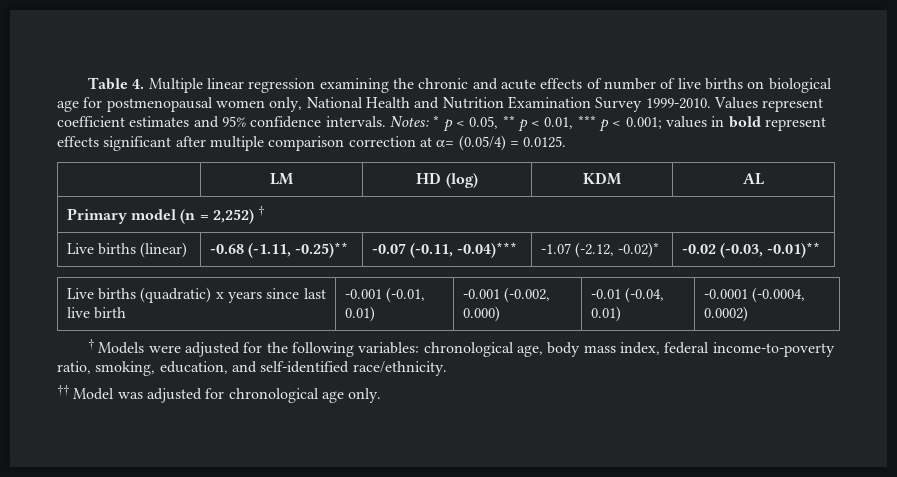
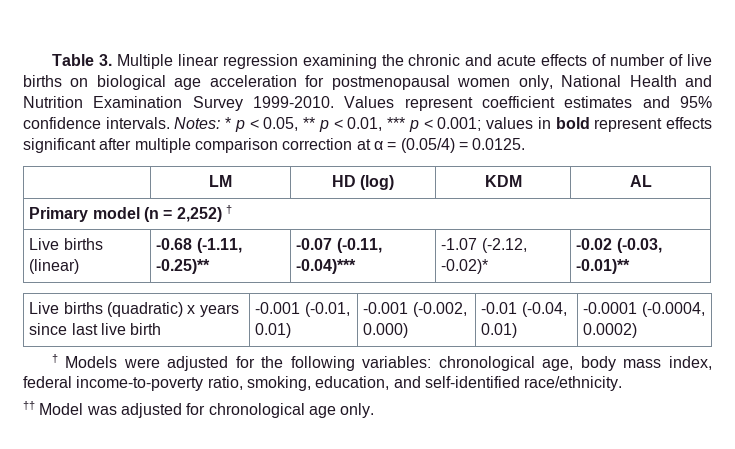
[132,79,145,89] 4. -> [98,54,112,66] 3.
(79, 106) none -> [209,75,297,87] acceleration
[436,140,455,147] α= -> [373,141,397,150] α =

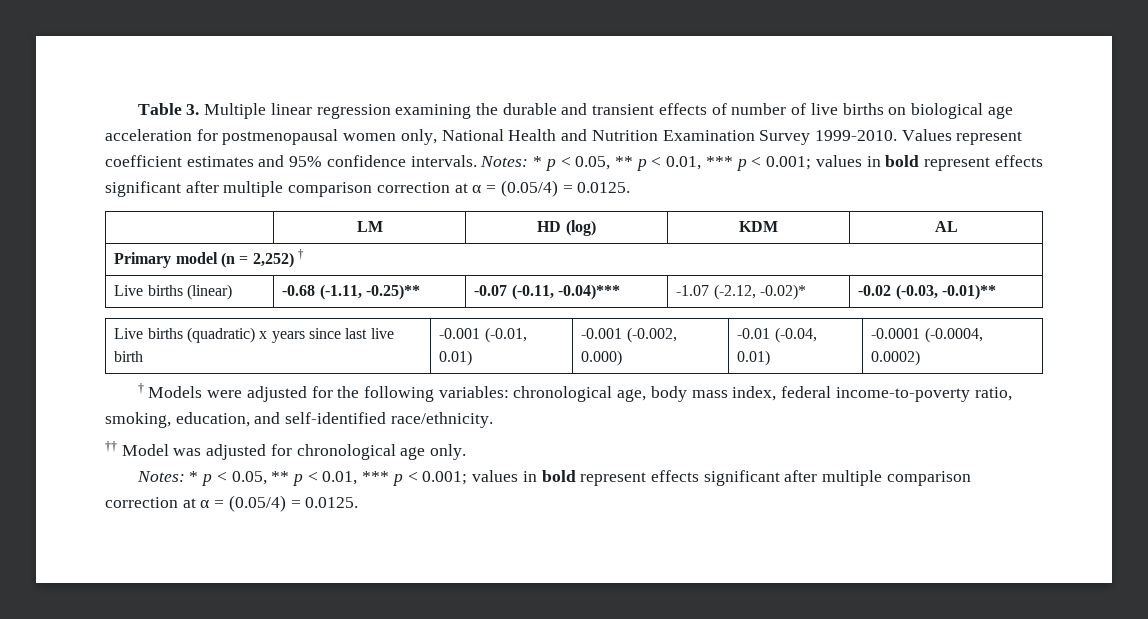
[408,54,537,66] chronic and acute -> [502,103,655,115] durable and transient
(375, 410) none -> [136,470,971,486] [105,495,359,512] // Notes: * p < 0.05, ** p < 0.01, *** p < 0.001; values in bold represent effects significant after multiple comparison correction at α = (0.05/4) = 0.0125.

